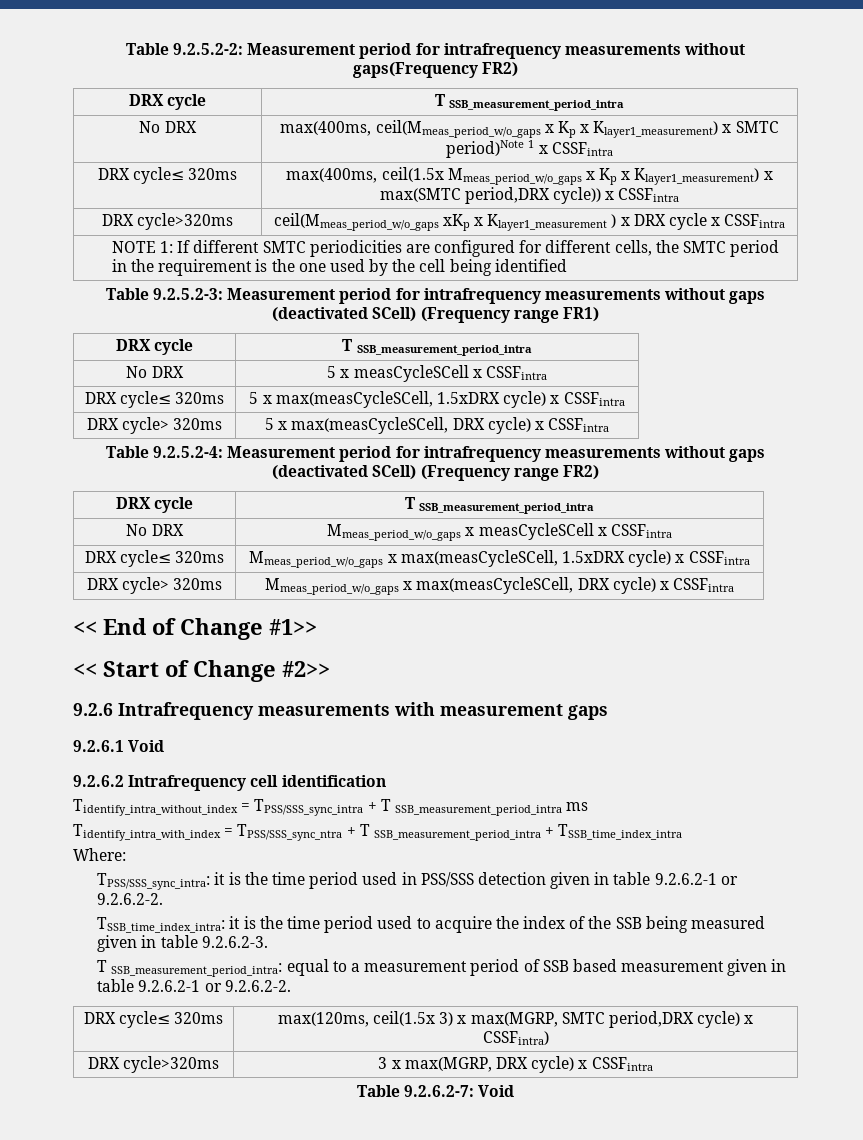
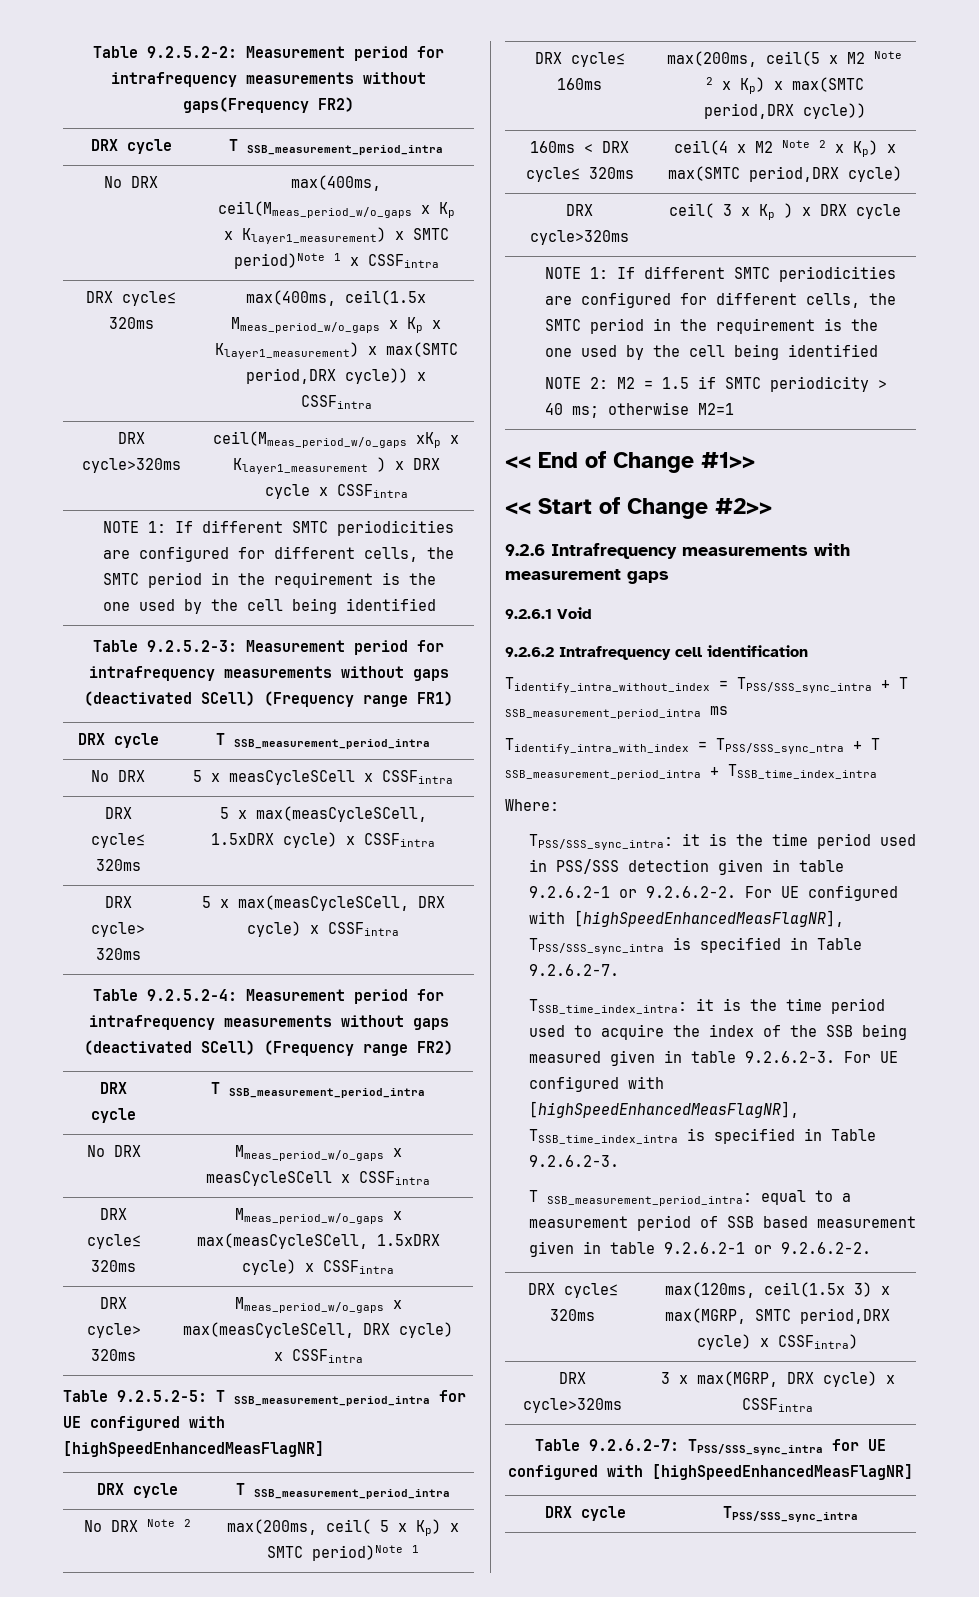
(735, 585) none -> [63,1390,466,1406] [63,1416,225,1431] [63,1441,324,1457] [97,1483,178,1498] [235,1483,450,1499] [84,1519,191,1532] [226,1519,459,1536] [266,1545,419,1561] [534,52,625,67] [557,78,602,90] [667,51,902,67] [705,77,864,94] [703,103,866,119] [530,141,629,153] [525,167,634,182] [673,140,896,157] [667,166,902,182] [566,204,593,216] [530,230,629,245] [668,203,901,220] [545,266,897,282] [545,292,897,308] [545,318,879,334] [545,344,879,360] [545,376,888,392] [545,402,735,418] // Table 9.2.5.2-5: T SSB_measurement_period_intra for UE configured with [highSpeedEnhancedMeasFlagNR] // DRX cycle | T SSB_measurement_period_intra // No DRX Note 2 | max(200ms, ceil( 5 x Kp) x SMTC period)Note 1 // DRX cycle≤ 160ms | max(200ms, ceil(5 x M2 Note 2 x Kp) x max(SMTC period,DRX cycle)) // 160ms < DRX cycle≤ 320ms | ceil(4 x M2 Note 2 x Kp) x max(SMTC period,DRX cycle) // DRX cycle>320ms | ceil( 3 x Kp ) x DRX cycle // NOTE 1: If different SMTC periodicities are configured for different cells, the SMTC period in the requirement is the one used by the cell being identified // NOTE 2: M2 = 1.5 if SMTC periodicity > 40 ms; otherwise M2=1
(164, 899) none -> [744,885,898,901] [528,910,844,927] [528,937,862,954] [528,964,619,976] For UE configured with [highSpeedEnhancedMeasFlagNR], TPSS/SSS_sync_intra is specified in Table 9.2.6.2-7.
(268, 942) none -> [843,1051,898,1063] [528,1076,664,1092] [528,1101,799,1118] [528,1128,876,1144] [528,1155,619,1167] For UE configured with [highSpeedEnhancedMeasFlagNR], TSSB_time_index_intra is specified in Table 9.2.6.2-3.
[478,1085,515,1097] Void -> [688,1439,886,1455] [508,1464,913,1480] [544,1506,626,1521] [722,1506,858,1522] TPSS/SSS_sync_intra for UE configured with [highSpeedEnhancedMeasFlagNR] // DRX cycle | TPSS/SSS_sync_intra

